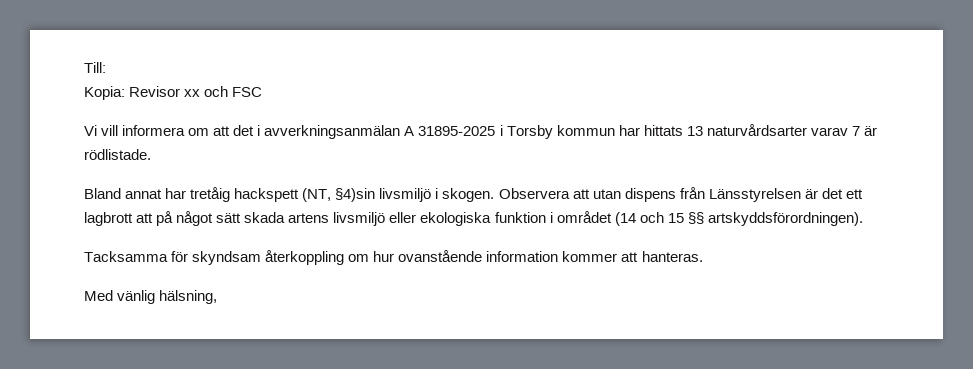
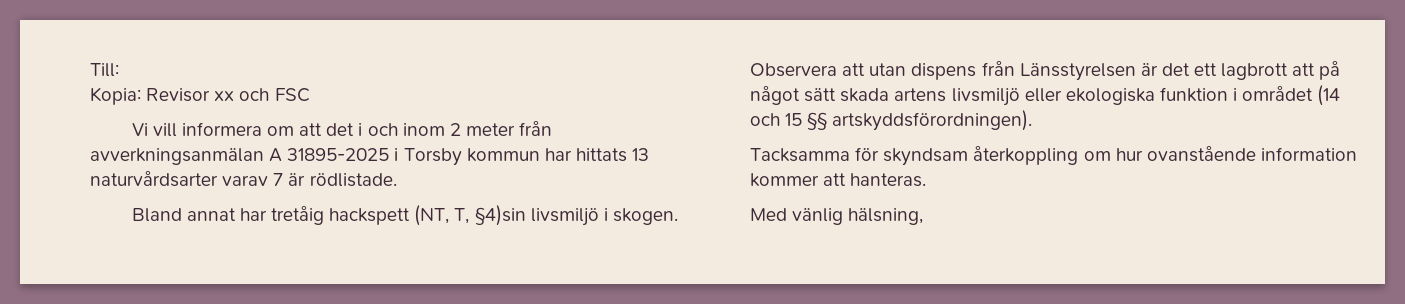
(261, 130) none -> [367,121,553,136] och inom 2 meter från
(332, 195) none -> [454,208,470,224] T,

